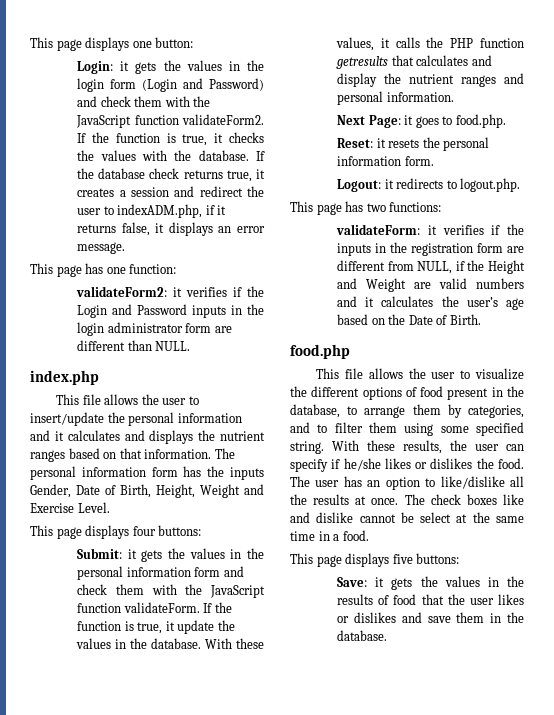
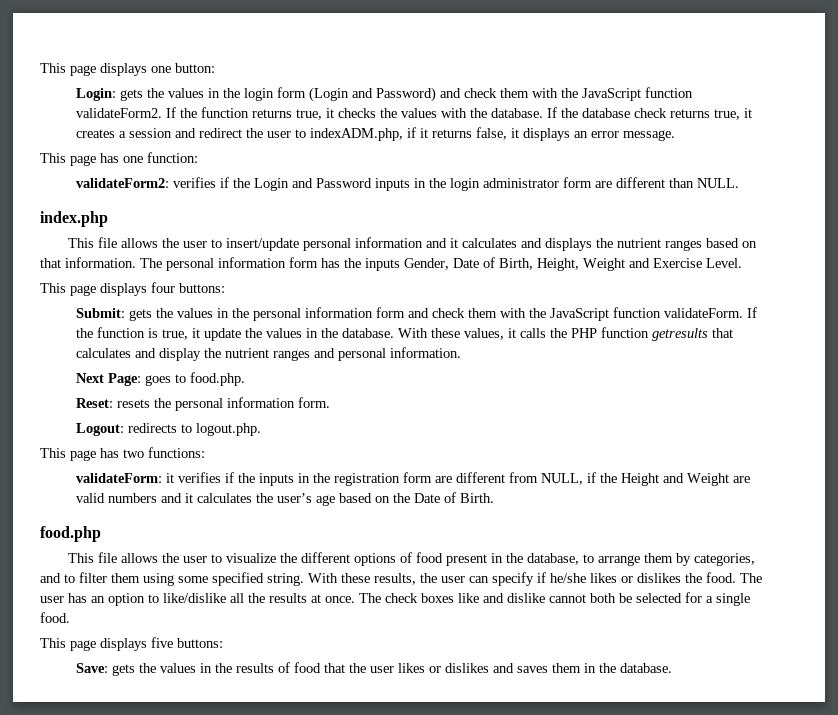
[120,61,130,71] it -> (116, 94) none
[166,133,176,143] is -> [251,109,292,118] returns
[173,287,183,297] it -> (169, 183) none
[107,412,125,423] the -> (299, 244) none
[127,549,137,559] it -> (125, 313) none
[404,115,414,125] it -> (141, 379) none
[376,138,386,148] it -> (113, 403) none
[384,179,394,189] it -> (124, 429) none
[400,512,524,523] [290,531,340,541] be select at the same time in a -> [590,592,750,606] both be selected for a single
[375,577,385,587] it -> (108, 668) none
[427,616,451,623] save -> [516,666,548,673] saves

